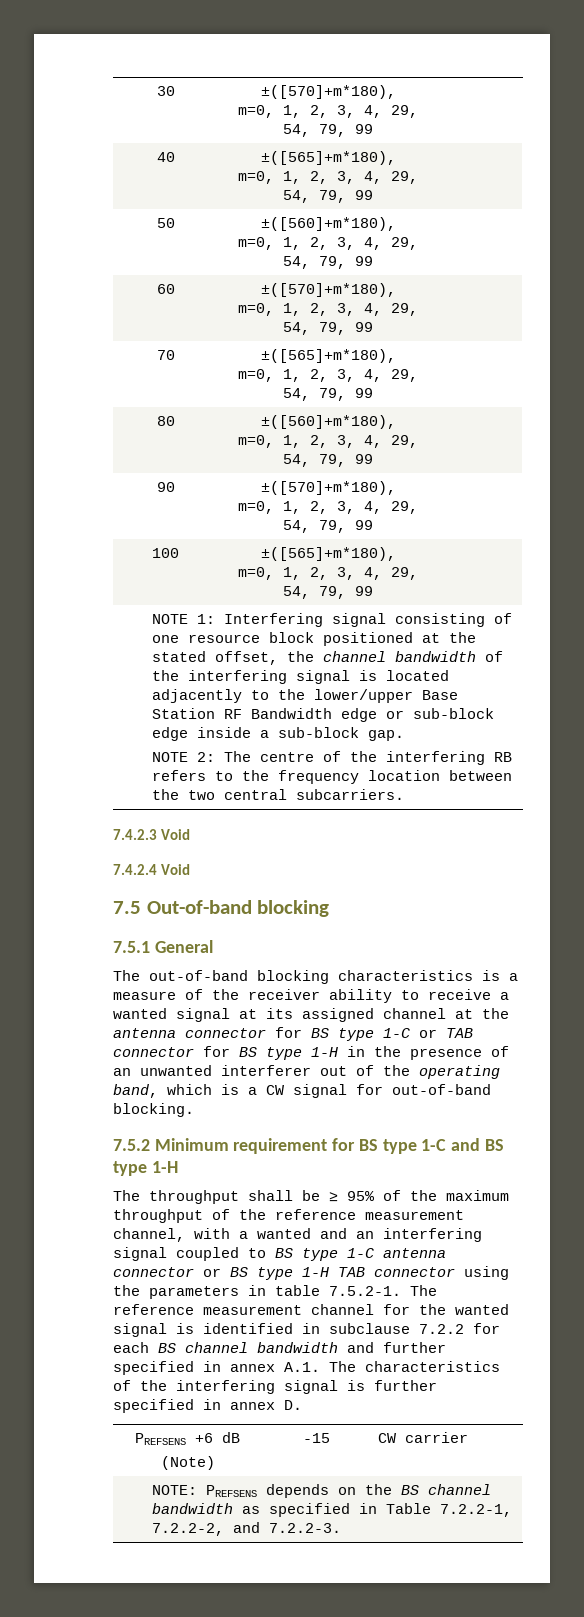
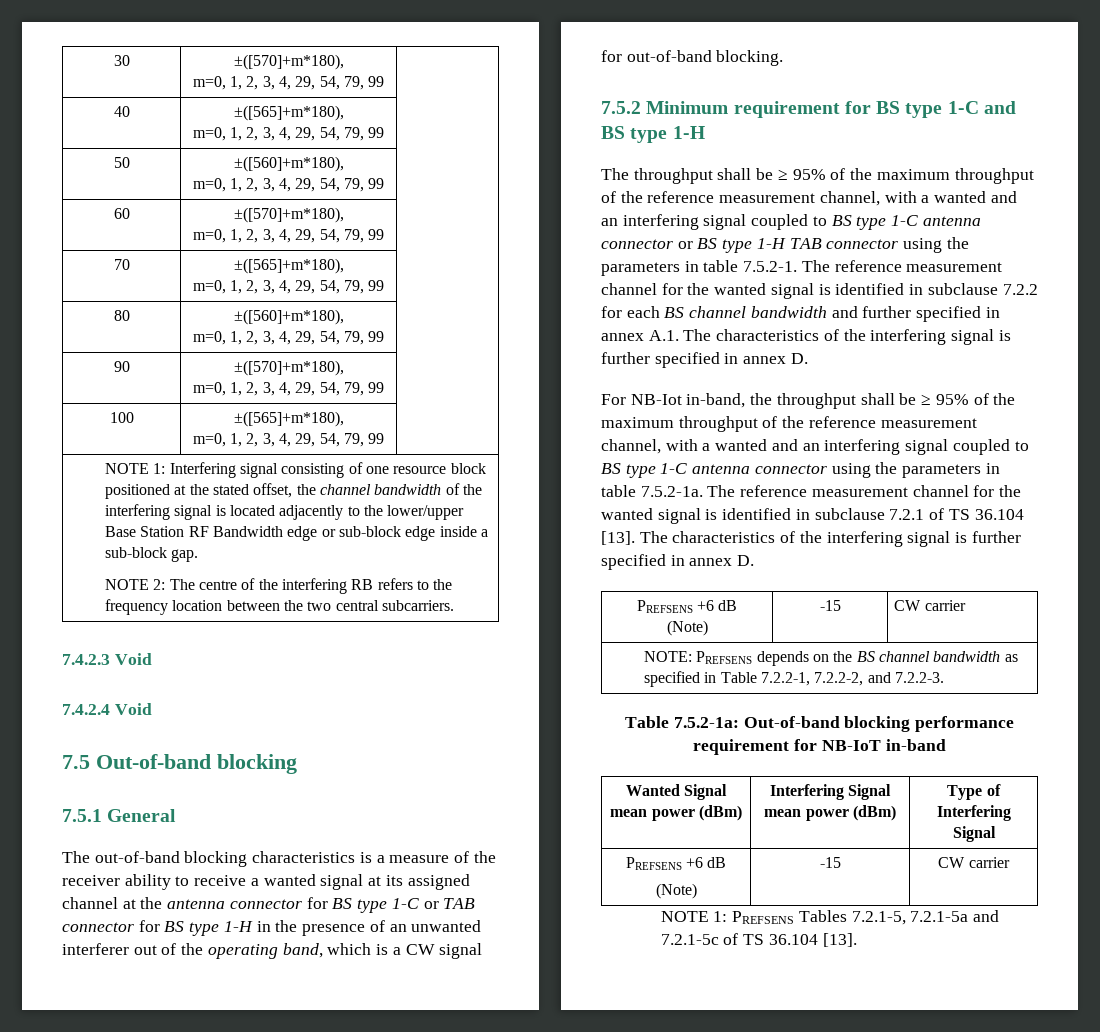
(302, 1405) none -> [601,393,1016,409] [601,416,977,432] [601,439,1029,455] [601,462,1000,478] [601,485,1022,497] [601,508,1024,524] [601,531,1021,547] [601,554,755,570] // For NB-Iot in-band, the throughput shall be ≥ 95% of the maximum throughput of the reference measurement channel, with a wanted and an interfering signal coupled to BS type 1-C antenna connector using the parameters in table 7.5.2-1a. The reference measurement channel for the wanted signal is identified in subclause 7.2.1 of TS 36.104 [13]. The characteristics of the interfering signal is further specified in annex D.
(342, 1528) none -> [625,716,1014,732] [693,739,946,755] [625,784,728,800] [610,805,742,821] [769,784,892,800] [764,805,896,821] [947,784,1001,800] [936,805,1011,821] [952,826,996,842] [625,857,727,870] [655,883,697,899] [819,857,841,868] [938,857,1010,868] [660,910,999,925] [660,933,857,947] // Table 7.5.2-1a: Out-of-band blocking performance requirement for NB-IoT in-band // Wanted Signal mean power (dBm) | Interfering Signal mean power (dBm) | Type of Interfering Signal // PREFSENS +6 dB // (Note) | -15 | CW carrier // NOTE 1: PREFSENS Tables 7.2.1-5, 7.2.1-5a and 7.2.1-5c of TS 36.104 [13].

